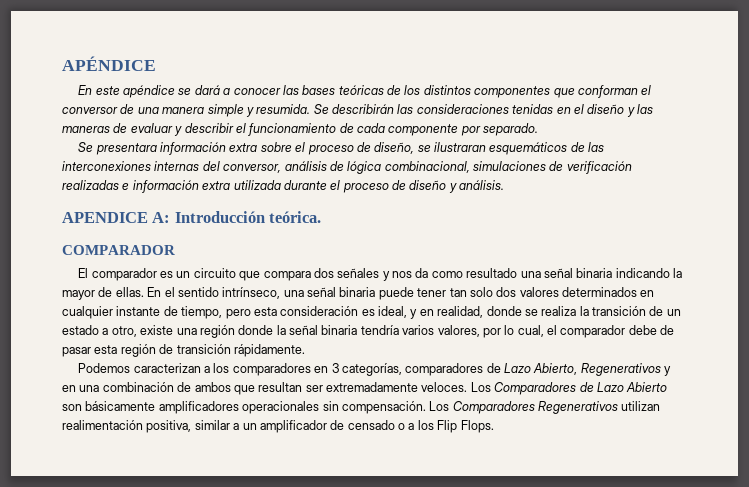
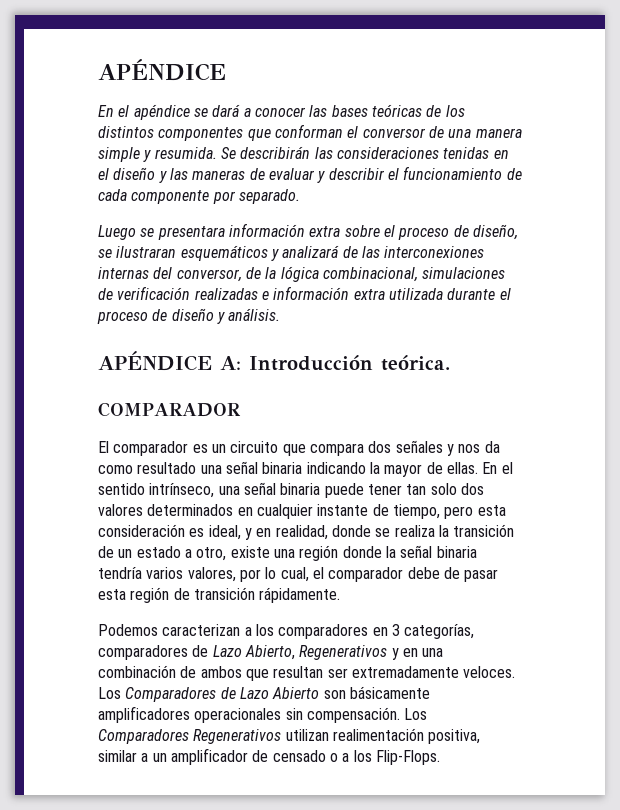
[95,86,120,95] este -> [118,105,130,117] el
[78,142,94,152] Se -> [98,225,155,240] Luego se
(568, 148) none -> [270,245,340,261] y analizará
[284,161,344,171] análisis de -> [245,267,277,279] de la
[62,212,148,223] APENDICE -> [98,351,212,371] APÉNDICE
[437,420,494,433] Flip Flops. -> [375,750,440,765] Flip-Flops.

